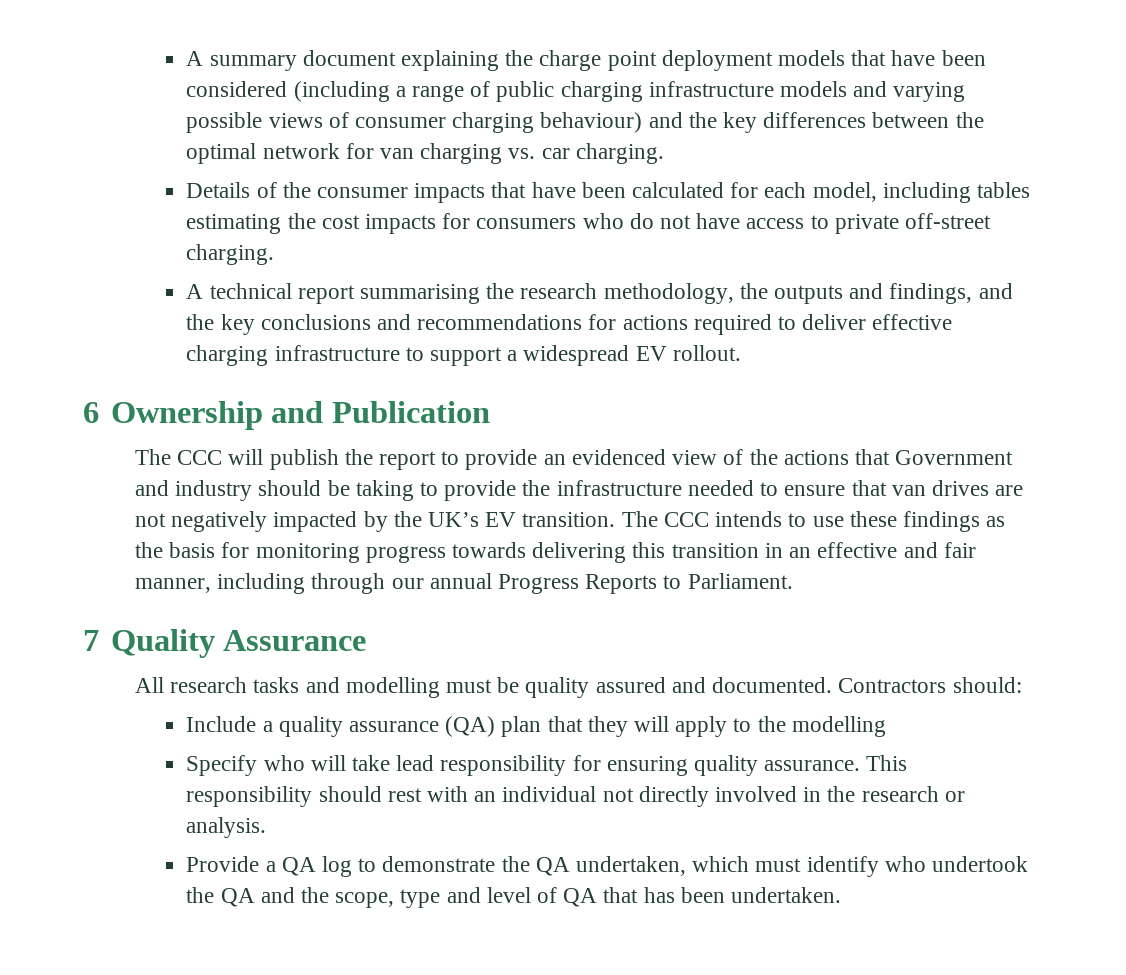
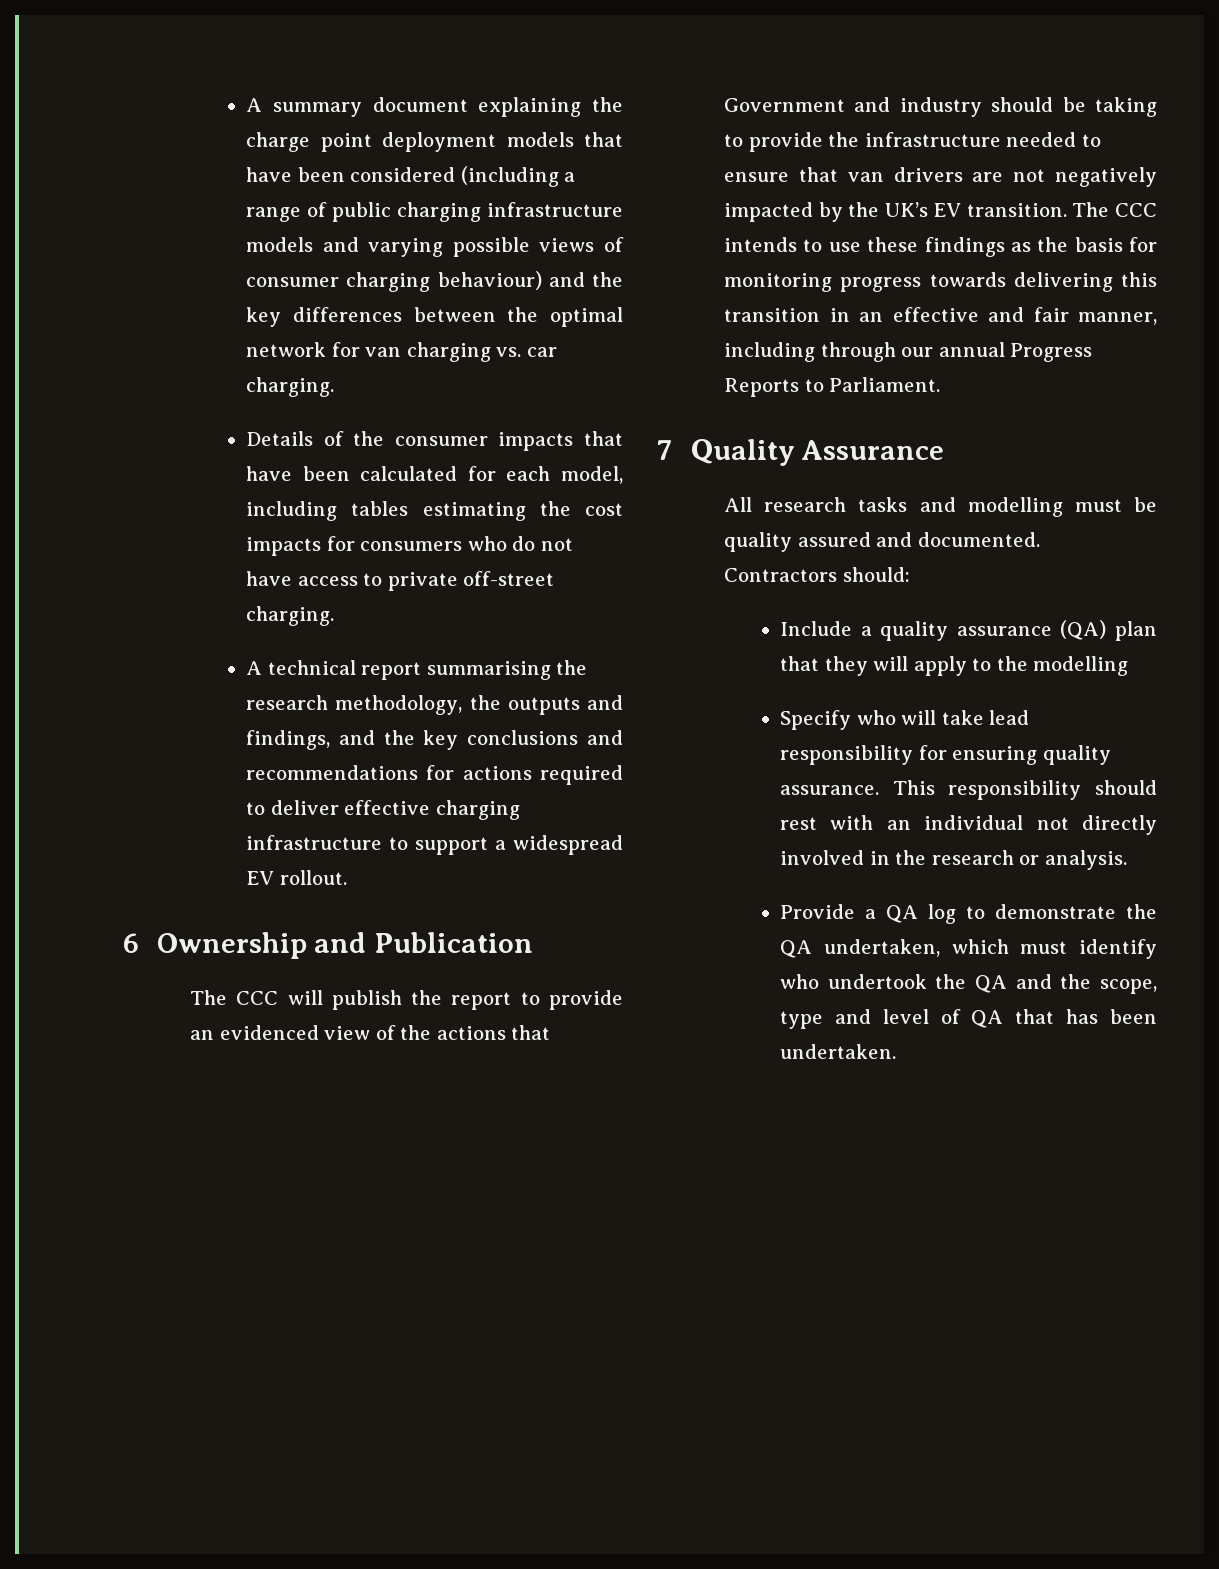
[931,480,989,496] drives -> [893,167,963,182] drivers

